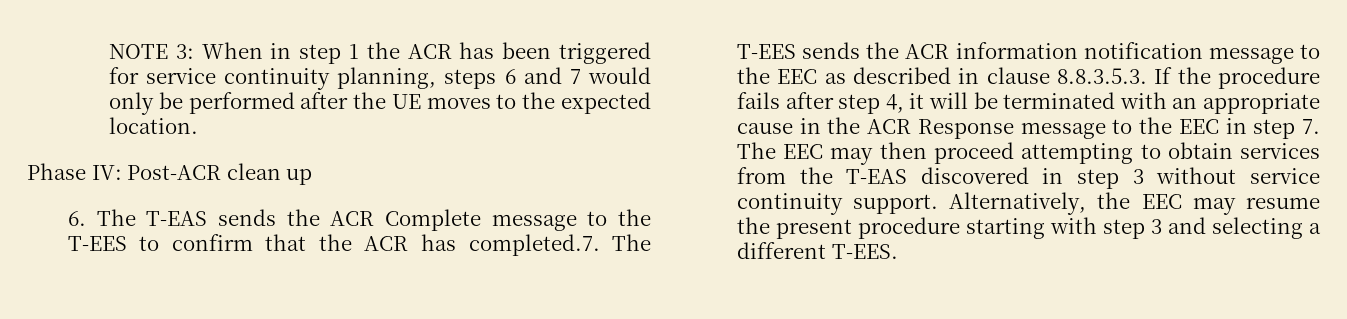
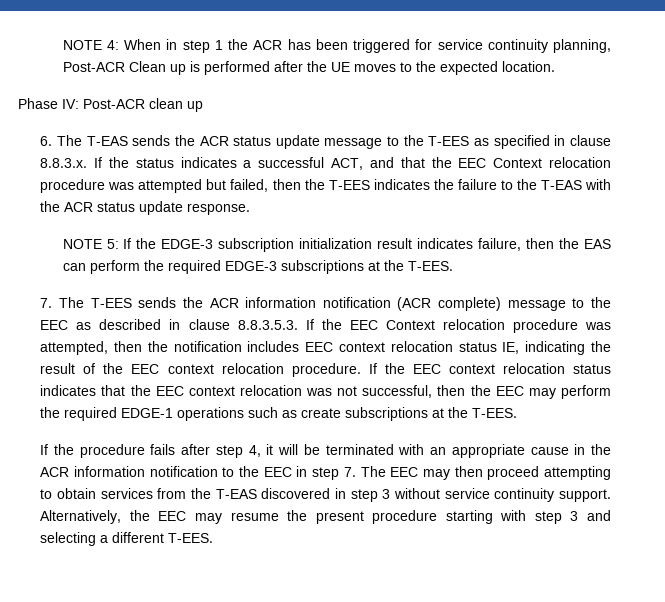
[108,44,194,59] NOTE 3: -> [62,40,119,50] NOTE 4:
[444,67,651,89] [108,92,183,115] steps 6 and 7 would only be -> [62,61,200,75] Post-ACR Clean up is
[384,209,481,231] Complete -> [233,135,320,149] status update
[139,234,600,256] to confirm that the ACR has completed.7. -> [474,135,611,149] [40,157,611,170] [40,179,611,193] [40,201,251,215] [62,238,611,252] [62,260,453,274] [40,298,53,308] as specified in clause 8.8.3.x. If the status indicates a successful ACT, and that the EEC Context relocation procedure was attempted but failed, then the T-EES indicates the failure to the T-EAS with the ACR status update response. // NOTE 5: If the EDGE-3 subscription initialization result indicates failure, then the EAS can perform the required EDGE-3 subscriptions at the T-EES. // 7.
(1203, 50) none -> [397,297,502,311] (ACR complete)
(1211, 75) none -> [349,319,611,333] [40,341,611,355] [40,363,611,377] [40,385,611,399] [40,407,518,421] [40,444,75,455] EEC Context relocation procedure was attempted, then the notification includes EEC context relocation status IE, indicating the result of the EEC context relocation procedure. If the EEC context relocation status indicates that the EEC context relocation was not successful, then the EEC may perform the required EDGE-1 operations such as create subscriptions at the T-EES. // If the
[917,119,1106,139] Response message -> [73,466,218,477] information notification

